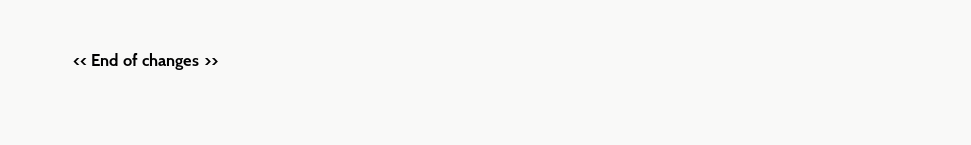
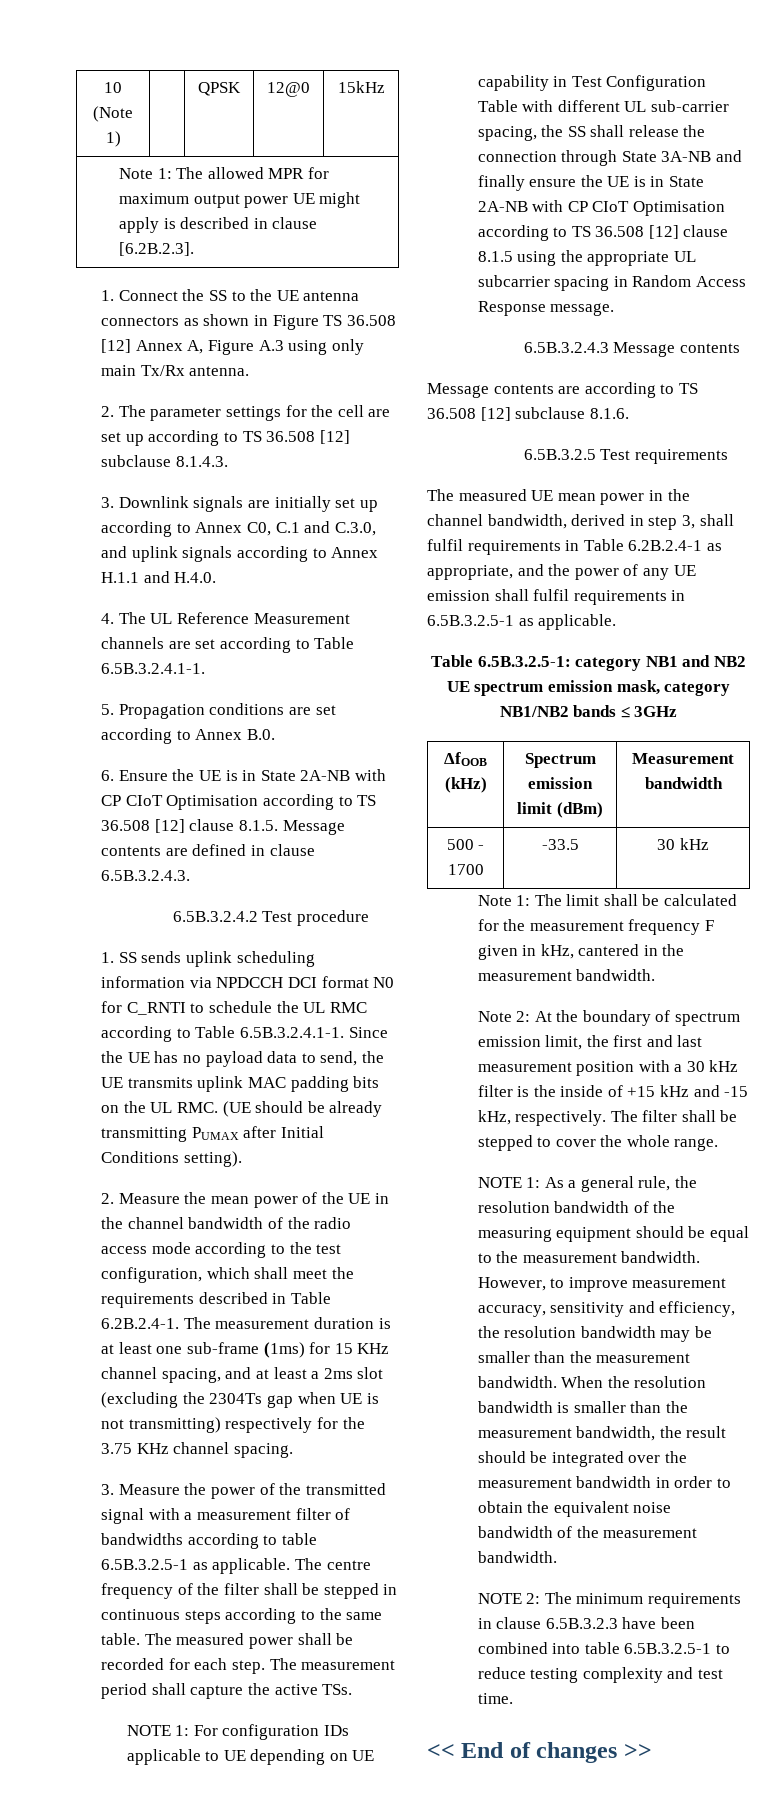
(73, 62) none -> [104,82,122,93] [93,106,133,122] [105,131,121,147] [198,82,241,96] [267,82,310,97] [337,81,385,93] [119,167,330,179] [119,192,361,208] [119,217,318,233] [119,242,195,256] [101,289,360,301] [101,314,396,330] [101,339,364,355] [101,365,250,376] [101,405,391,421] [101,430,350,446] [101,455,228,467] [101,496,378,512] [101,521,376,537] [101,546,379,562] [101,571,217,583] [101,612,350,624] [101,637,355,653] [101,663,206,674] [101,703,336,719] [101,728,276,744] [101,769,386,781] [101,794,377,810] [101,819,345,835] [101,844,315,856] [101,870,191,881] [172,910,370,926] [101,951,315,967] [101,976,395,988] [101,1001,367,1015] [101,1026,388,1042] [101,1051,384,1067] [101,1076,380,1092] [101,1101,383,1117] [101,1126,325,1142] [101,1151,242,1167] [101,1192,389,1208] [101,1217,352,1229] [101,1242,342,1258] [101,1267,354,1283] [101,1292,332,1308] [101,1317,391,1329] [101,1342,390,1358] [101,1367,384,1383] [101,1392,379,1408] [101,1417,365,1433] [101,1442,294,1458] [101,1483,386,1499] [101,1508,351,1524] [101,1533,318,1549] [101,1558,371,1574] [101,1583,398,1599] [101,1608,383,1624] [101,1633,354,1649] [101,1658,396,1674] [101,1683,353,1699] [126,1724,349,1740] [126,1749,375,1765] [477,75,707,91] [477,100,729,112] [477,125,706,141] [477,150,742,166] [477,175,705,191] [477,200,725,216] [477,225,729,241] [477,250,696,266] [477,275,746,291] [477,301,615,316] [523,342,741,357] [427,382,698,398] [427,407,629,421] [523,449,729,464] [427,489,690,505] [427,514,734,530] [427,539,722,555] [427,564,696,580] [427,589,686,605] [427,614,617,630] [431,655,746,671] [446,680,731,696] [499,705,678,718] [444,752,487,766] [444,777,487,793] [524,753,596,768] [528,777,593,789] [517,802,603,818] [632,753,734,764] [644,777,723,789] [446,839,485,850] [447,864,484,875] [541,839,579,850] [657,838,709,850] [477,894,738,906] [477,919,714,935] [477,944,685,960] [477,969,656,981] [477,1010,741,1026] [477,1035,703,1050] [477,1060,739,1076] [477,1085,749,1097] [477,1110,738,1126] [477,1135,719,1151] [477,1176,698,1192] [477,1201,676,1213] [477,1226,749,1242] [477,1251,701,1263] [477,1277,727,1292] [477,1301,736,1317] [477,1326,712,1342] [477,1351,691,1363] [477,1376,707,1388] [477,1401,688,1413] [477,1426,727,1441] [477,1451,687,1467] [477,1476,731,1488] [477,1501,672,1517] [477,1526,698,1538] [477,1551,557,1563] [477,1592,741,1608] [477,1617,695,1629] [477,1642,730,1654] [477,1667,723,1683] [477,1693,513,1704] 10 (Note 1) | | QPSK | 12@0 | 15kHz // Note 1: The allowed MPR for maximum output power UE might apply is described in clause [6.2B.2.3]. // 1. Connect the SS to the UE antenna connectors as shown in Figure TS 36.508 [12] Annex A, Figure A.3 using only main Tx/Rx antenna. // 2. The parameter settings for the cell are set up according to TS 36.508 [12] subclause 8.1.4.3. // 3. Downlink signals are initially set up according to Annex C0, C.1 and C.3.0, and uplink signals according to Annex H.1.1 and H.4.0. // 4. The UL Reference Measurement channels are set according to Table 6.5B.3.2.4.1-1. // 5. Propagation conditions are set according to Annex B.0. // 6. Ensure the UE is in State 2A-NB with CP CIoT Optimisation according to TS 36.508 [12] clause 8.1.5. Message contents are defined in clause 6.5B.3.2.4.3. // 6.5B.3.2.4.2 Test procedure // 1. SS sends uplink scheduling information via NPDCCH DCI format N0 for C_RNTI to schedule the UL RMC according to Table 6.5B.3.2.4.1-1. Since the UE has no payload data to send, the UE transmits uplink MAC padding bits on the UL RMC. (UE should be already transmitting PUMAX after Initial Conditions setting). // 2. Measure the mean power of the UE in the channel bandwidth of the radio access mode according to the test configuration, which shall meet the requirements described in Table 6.2B.2.4-1. The measurement duration is at least one sub-frame (1ms) for 15 KHz channel spacing, and at least a 2ms slot (excluding the 2304Ts gap when UE is not transmitting) respectively for the 3.75 KHz channel spacing. // 3. Measure the power of the transmitted signal with a measurement filter of bandwidths according to table 6.5B.3.2.5-1 as applicable. The centre frequency of the filter shall be stepped in continuous steps according to the same table. The measured power shall be recorded for each step. The measurement period shall capture the active TSs. // NOTE 1: For configuration IDs applicable to UE depending on UE capability in Test Configuration Table with different UL sub-carrier spacing, the SS shall release the connection through State 3A-NB and finally ensure the UE is in State 2A-NB with CP CIoT Optimisation according to TS 36.508 [12] clause 8.1.5 using the appropriate UL subcarrier spacing in Random Access Response message. // 6.5B.3.2.4.3 Message contents // Message contents are according to TS 36.508 [12] subclause 8.1.6. // 6.5B.3.2.5 Test requirements // The measured UE mean power in the channel bandwidth, derived in step 3, shall fulfil requirements in Table 6.2B.2.4-1 as appropriate, and the power of any UE emission shall fulfil requirements in 6.5B.3.2.5-1 as applicable. // Table 6.5B.3.2.5-1: category NB1 and NB2 UE spectrum emission mask, category NB1/NB2 bands ≤ 3GHz // ΔfOOB (kHz) | Spectrum emission limit (dBm) | Measurement bandwidth // 500 - 1700 | -33.5 | 30 kHz // Note 1: The limit shall be calculated for the measurement frequency F given in kHz, cantered in the measurement bandwidth. // Note 2: At the boundary of spectrum emission limit, the first and last measurement position with a 30 kHz filter is the inside of +15 kHz and -15 kHz, respectively. The filter shall be stepped to cover the whole range. // NOTE 1: As a general rule, the resolution bandwidth of the measuring equipment should be equal to the measurement bandwidth. However, to improve measurement accuracy, sensitivity and efficiency, the resolution bandwidth may be smaller than the measurement bandwidth. When the resolution bandwidth is smaller than the measurement bandwidth, the result should be integrated over the measurement bandwidth in order to obtain the equivalent noise bandwidth of the measurement bandwidth. // NOTE 2: The minimum requirements in clause 6.5B.3.2.3 have been combined into table 6.5B.3.2.5-1 to reduce testing complexity and test time. //

